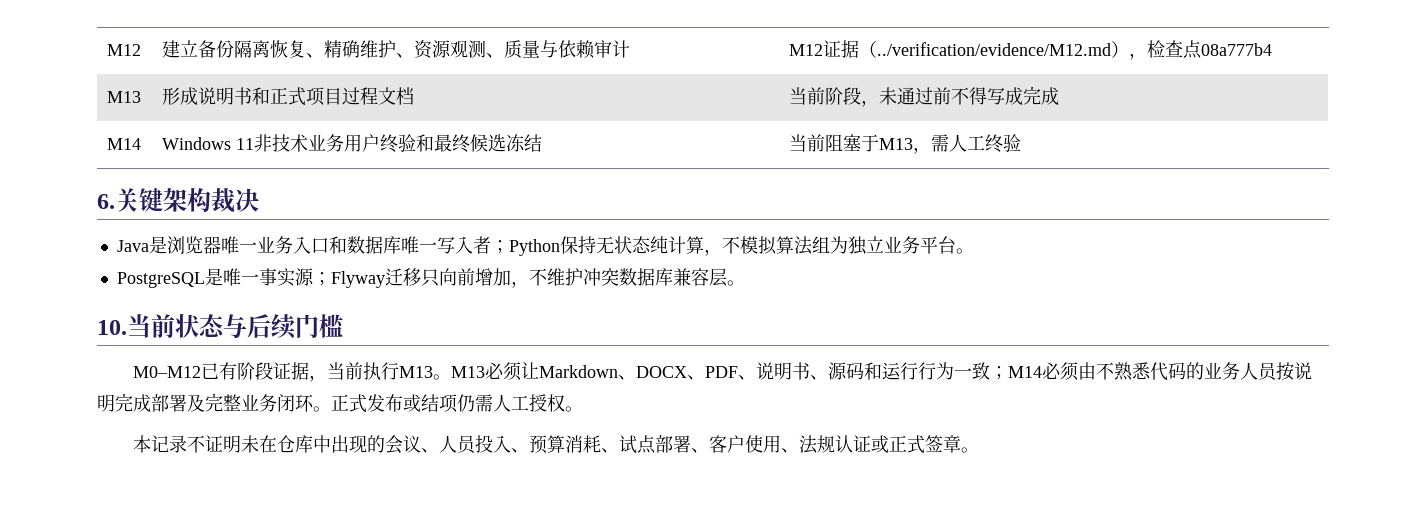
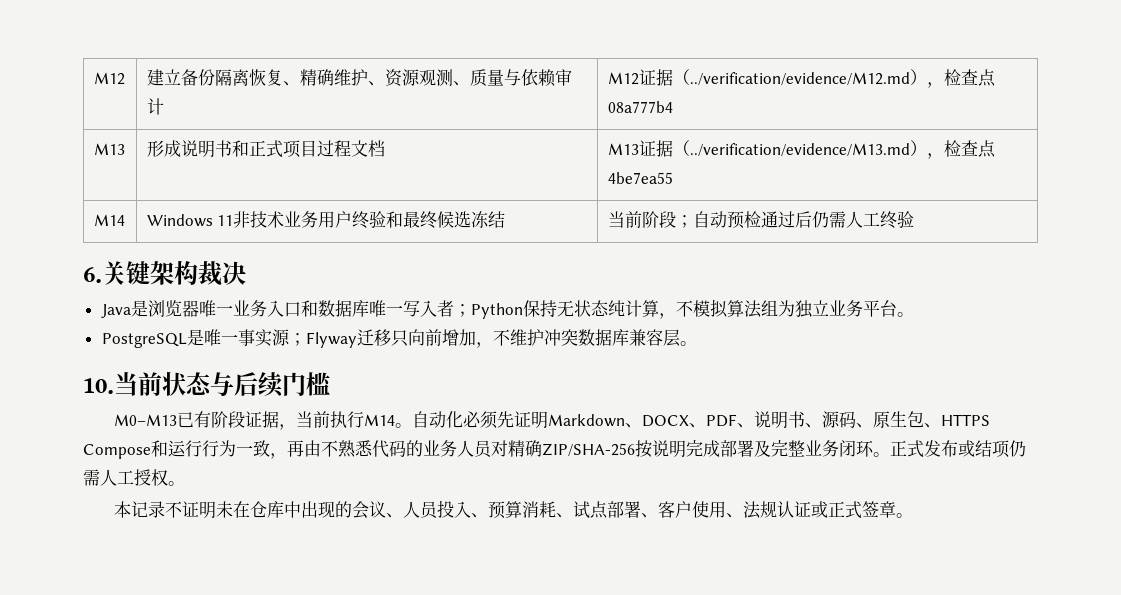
[789,86,1060,107] 当前阶段，未通过前不得写成完成 -> [607,140,996,159] [607,172,673,184] M13证据（../verification/evidence/M13.md），检查点4be7ea55
[825,134,932,154] 阻塞于M13， -> [641,211,829,229] 阶段；自动预检通过后仍
[132,366,201,378] M0–M12 -> [113,414,177,426] M0–M13
[398,362,539,381] M13。M13必须让 -> [363,411,548,429] M14。自动化必须先证明
(864, 371) none -> [855,411,990,428] [83,444,151,459] 、原生包、HTTPS Compose
[989,362,1079,381] ；M14必须 -> [270,440,304,459] ，再
(1278, 371) none -> [491,440,635,457] 对精确ZIP/SHA-256

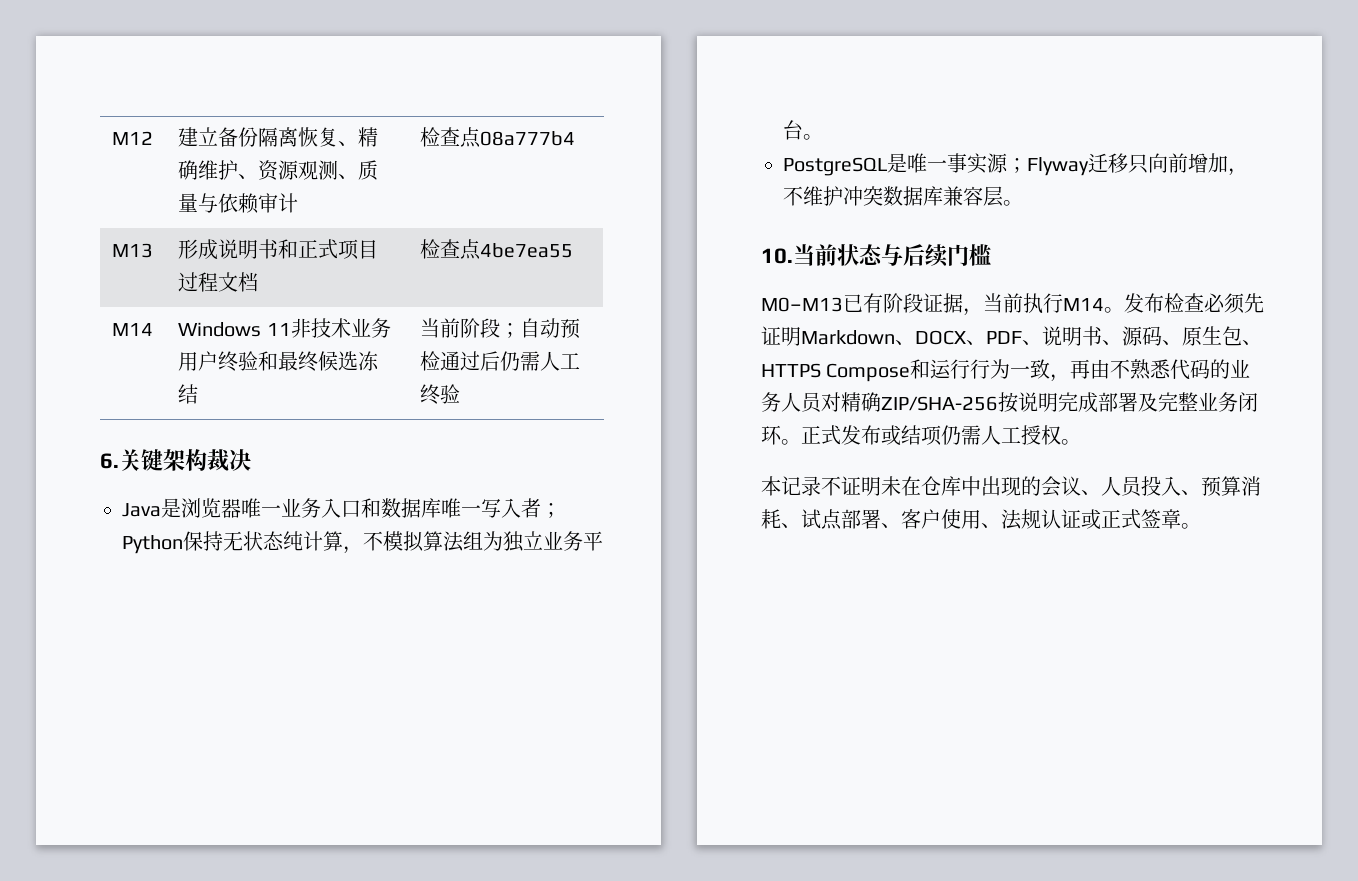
[607,69,944,88] M12证据（../verification/evidence/M12.md）， -> (299, 203) none
[607,140,944,159] M13证据（../verification/evidence/M13.md）， -> (259, 282) none
[411,411,463,428] 自动化 -> [1124,293,1204,313] 发布检查

